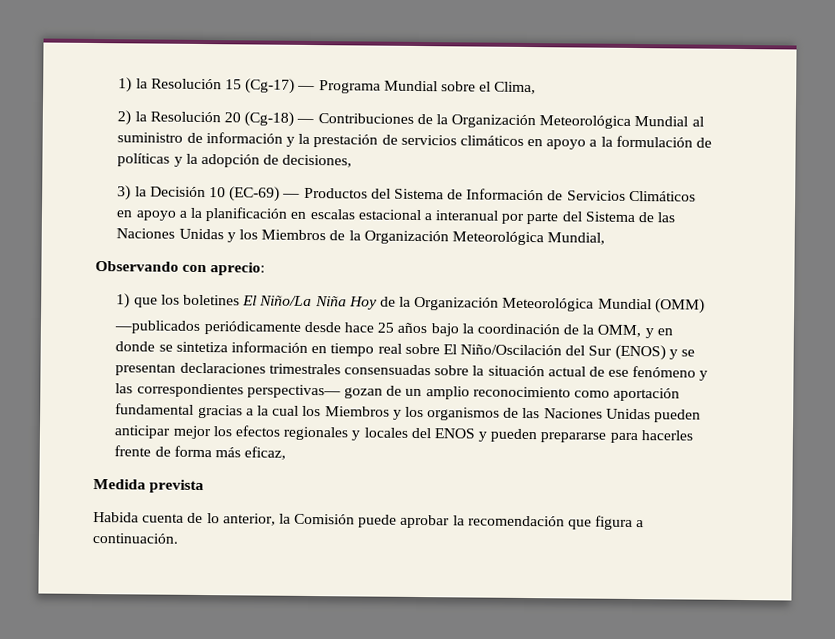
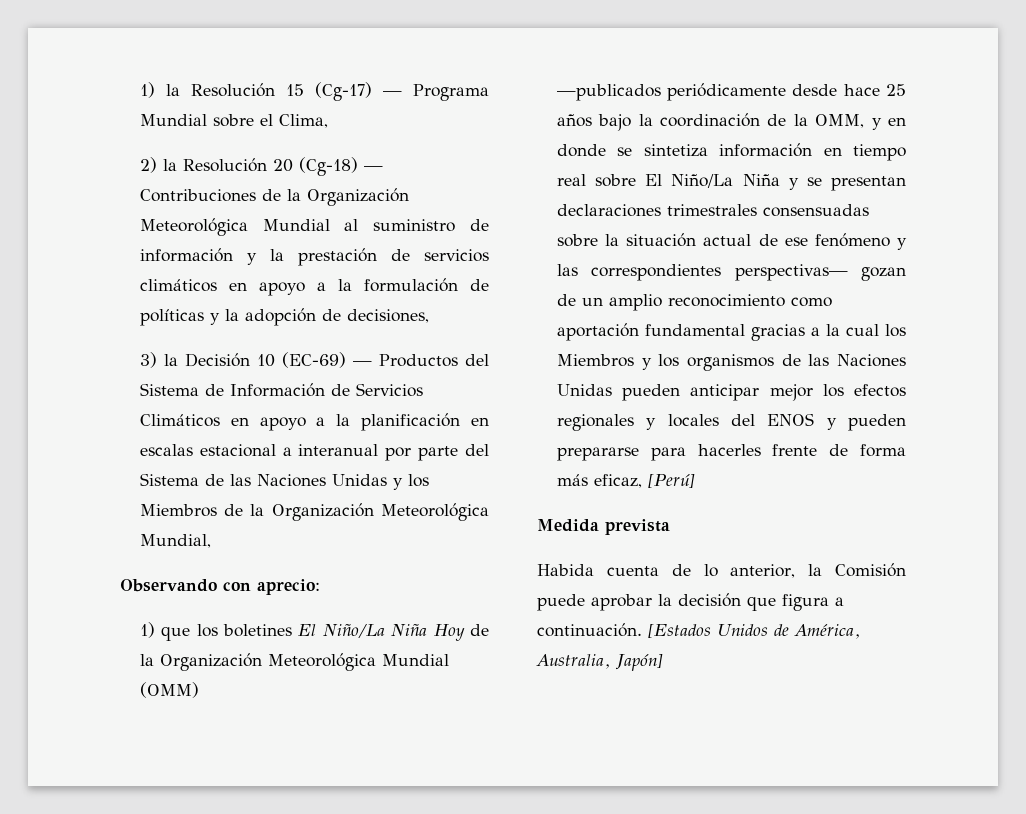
[460,344,666,361] Niño/Oscilación del Sur (ENOS) -> [671,174,780,188] Niño/La Niña
(287, 453) none -> [647,473,695,488] [Perú]
[467,515,565,527] recomendación -> [678,593,741,607] decisión
(179, 538) none -> [648,623,861,639] [536,653,663,671] [Estados Unidos de América, Australia, Japón]

